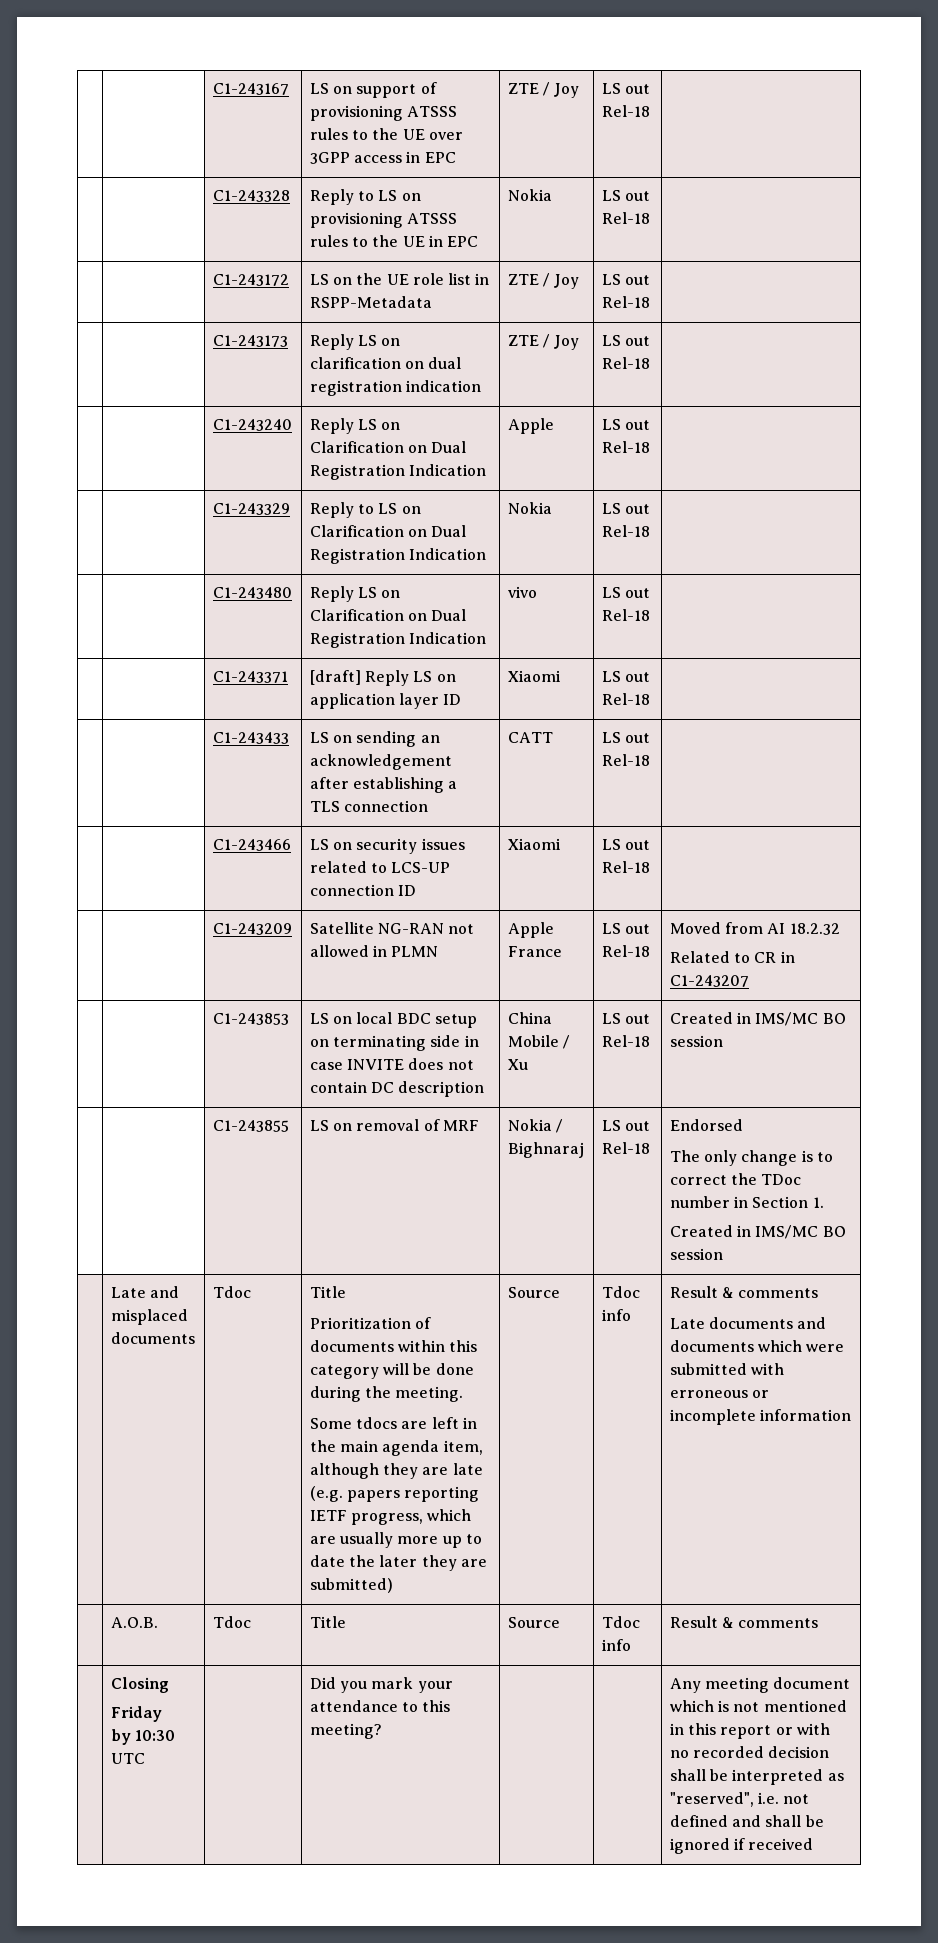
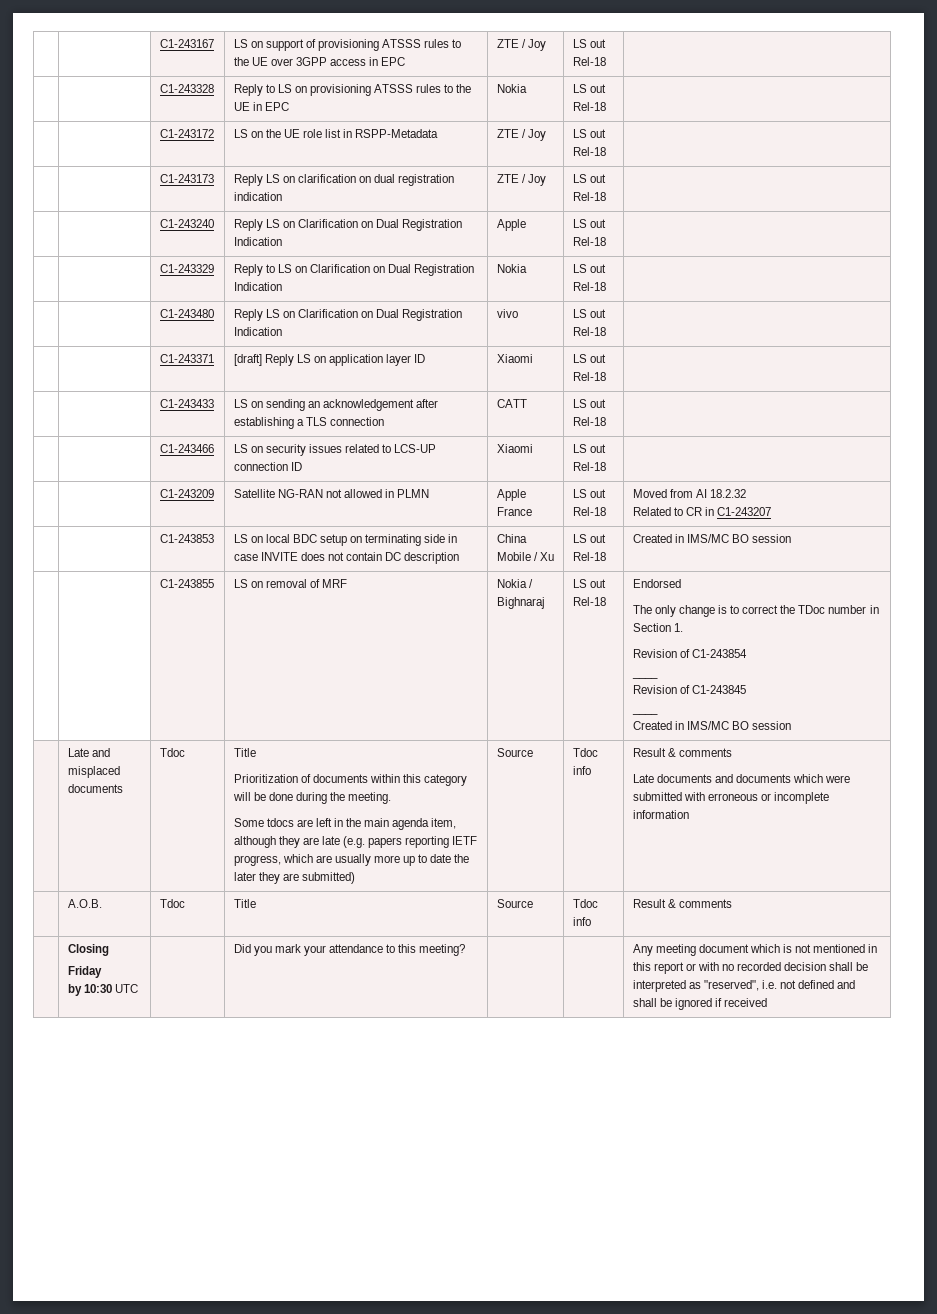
(824, 1202) none -> [632,649,747,658] [631,676,658,679] [632,685,746,694] [631,712,658,715] // Revision of C1-243854 // ____ // Revision of C1-243845 // ____

